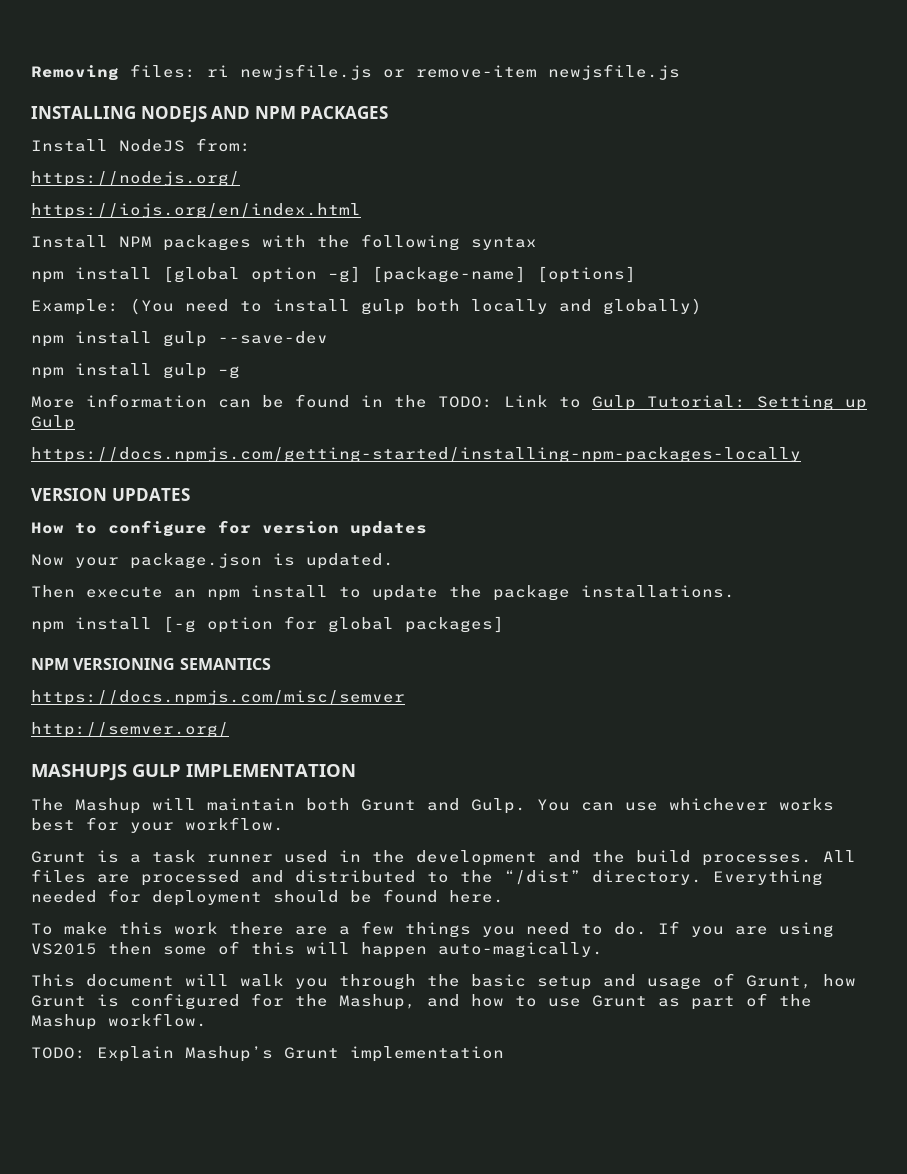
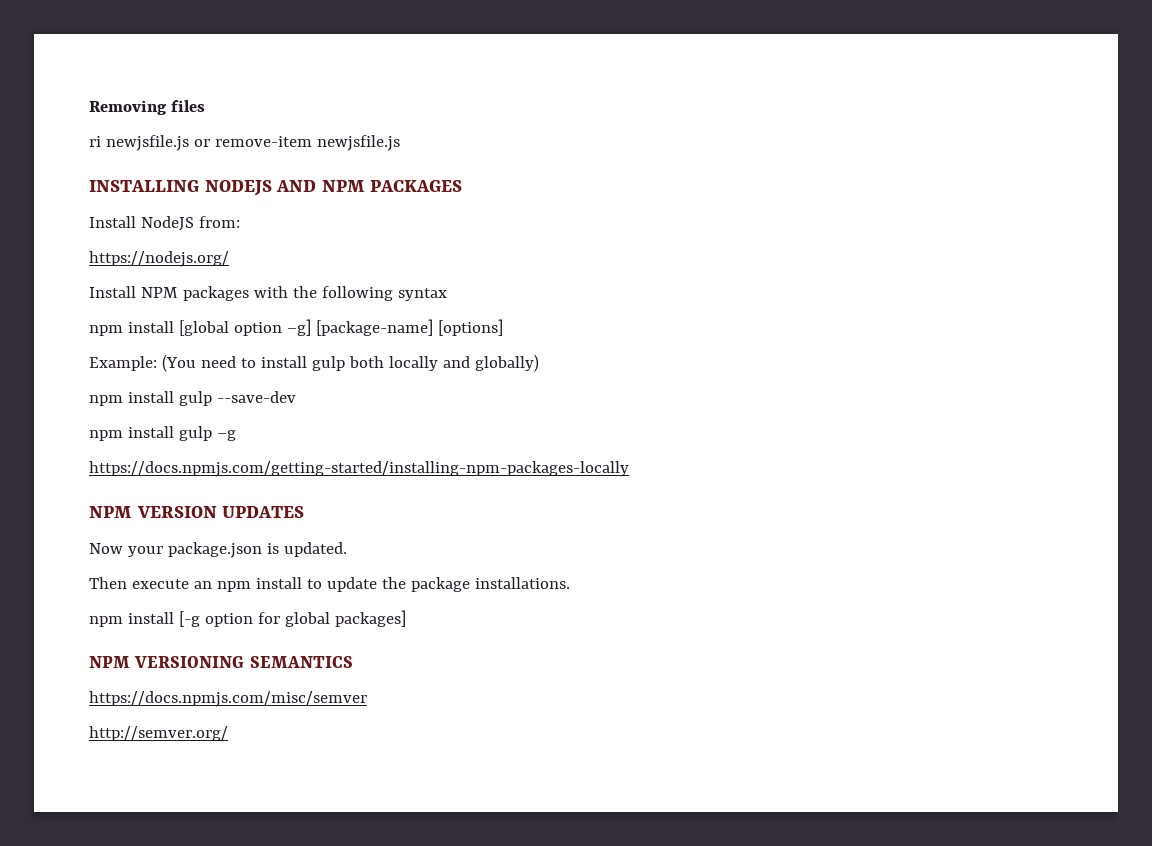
[130,64,196,78] files: -> [170,100,205,112] files //
[31,203,361,219] // https://iojs.org/en/index.html -> (229, 259) none
[31,394,867,411] [31,415,75,431] // More information can be found in the TODO: Link to Gulp Tutorial: Setting up Gulp -> (236, 435) none
(801, 455) none -> [89,506,132,518] NPM
[31,520,427,537] // How to configure for version updates -> (305, 512) none
[31,764,356,781] [31,798,834,814] [31,817,284,833] [31,850,856,866] [31,869,823,886] [31,889,504,906] [31,921,834,938] [31,941,603,958] [31,973,856,990] [31,993,812,1010] [31,1013,207,1030] [31,1046,504,1062] // MASHUPJS GULP IMPLEMENTATION // The Mashup will maintain both Grunt and Gulp. You can use whichever works best for your workflow. // Grunt is a task runner used in the development and the build processes. All files are processed and distributed to the “/dist” directory. Everything needed for deployment should be found here. // To make this work there are a few things you need to do. If you are using VS2015 then some of this will happen auto-magically. // This document will walk you through the basic setup and usage of Grunt, how Grunt is configured for the Mashup, and how to use Grunt as part of the Mashup workflow. // TODO: Explain Mashup’s Grunt implementation -> (228, 733) none

